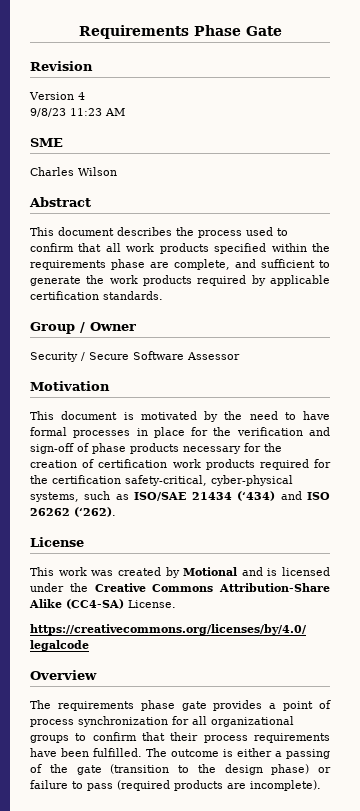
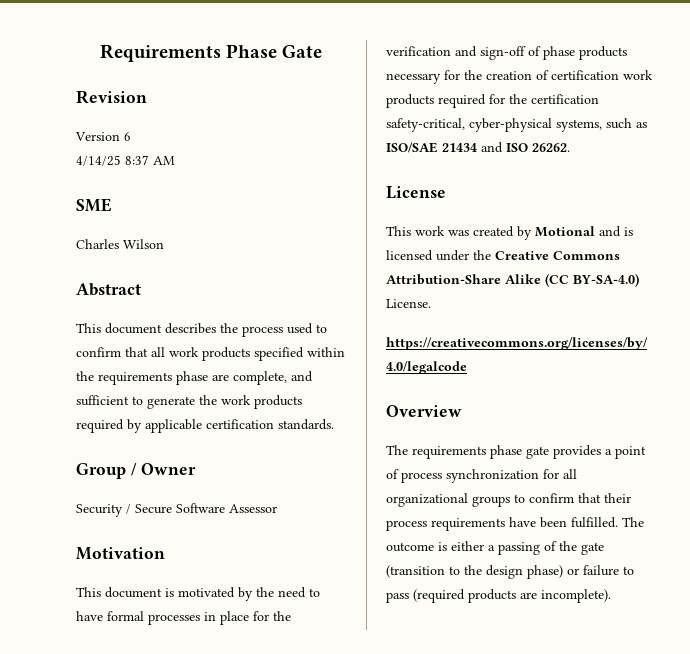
[78,92,85,100] [30,108,102,117] 4 // 9/8/23 11:23 -> [124,132,131,141] [76,155,149,166] 6 // 4/14/25 8:37
[237,491,276,501] (‘434) -> (477, 147) none
[30,507,116,517] 26262 (‘262). -> [532,143,570,152] 26262.
[66,599,124,609] (CC4-SA) -> [545,273,639,287] (CC BY-SA-4.0)

